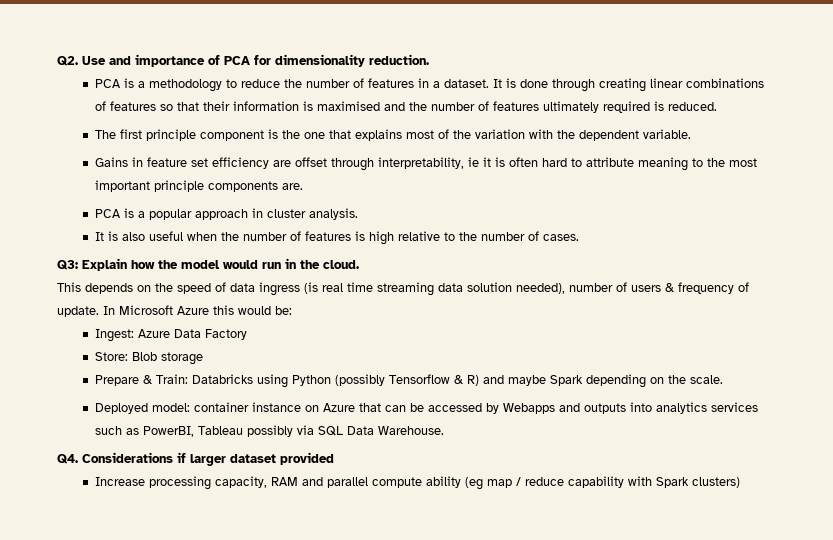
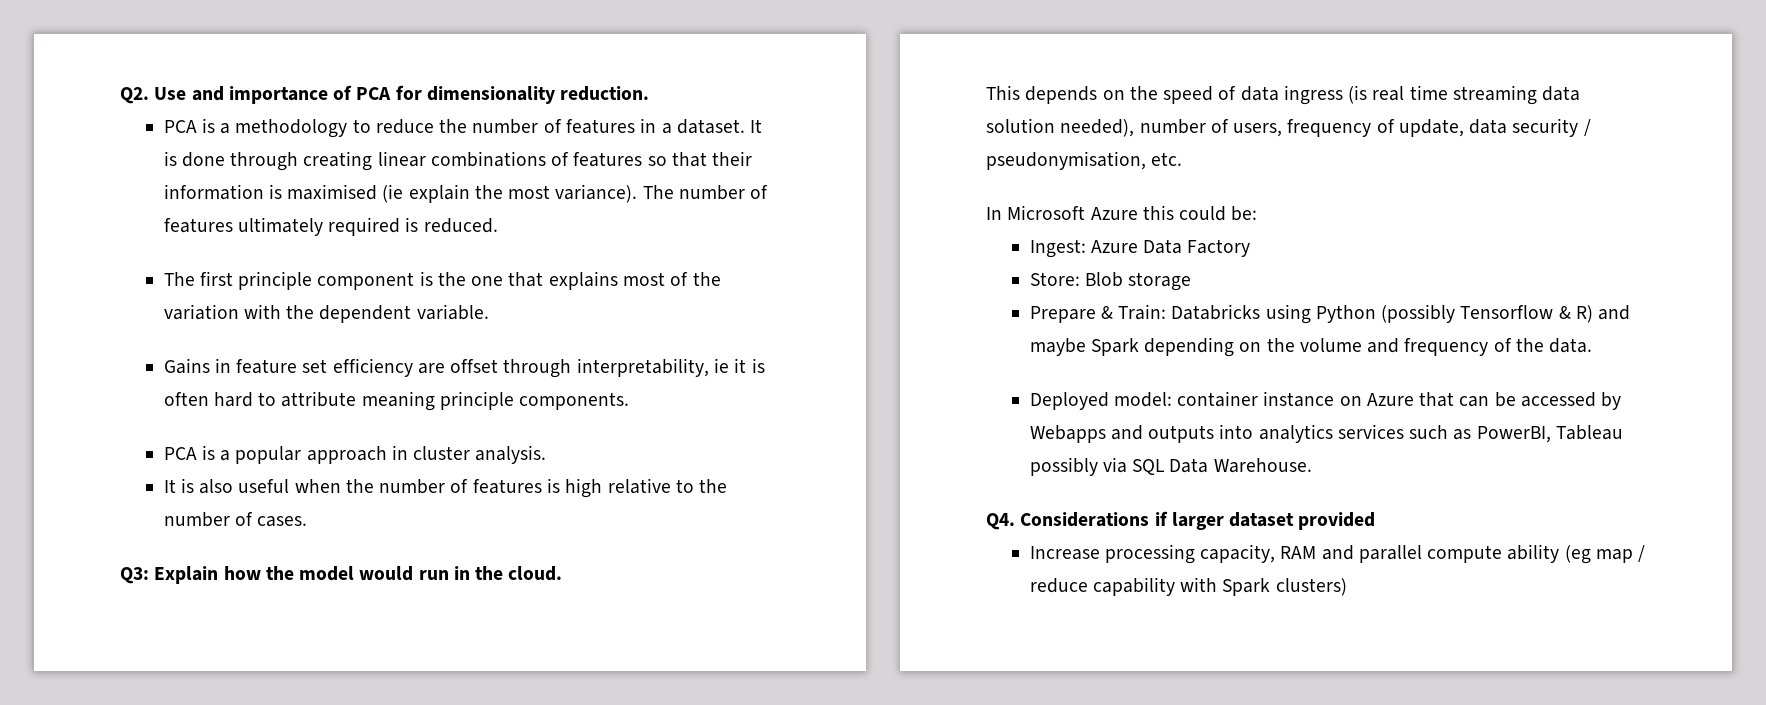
[383,102,427,111] and the -> [382,184,674,203] (ie explain the most variance). The
[691,158,757,167] [94,180,303,192] to the most important principle components are. -> [439,391,630,410] principle components.
[631,282,749,294] [57,306,99,317] users & frequency of update. -> [1233,118,1591,137] [986,151,1183,170] users, frequency of update, data security / pseudonymisation, etc. //
[238,306,271,315] would -> [1179,206,1227,221] could
[689,375,723,384] scale. -> [1299,338,1593,356] volume and frequency of the data.

